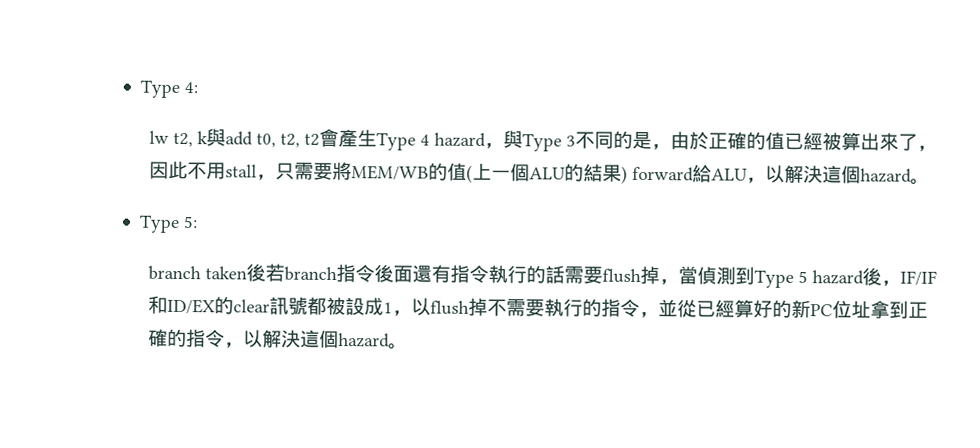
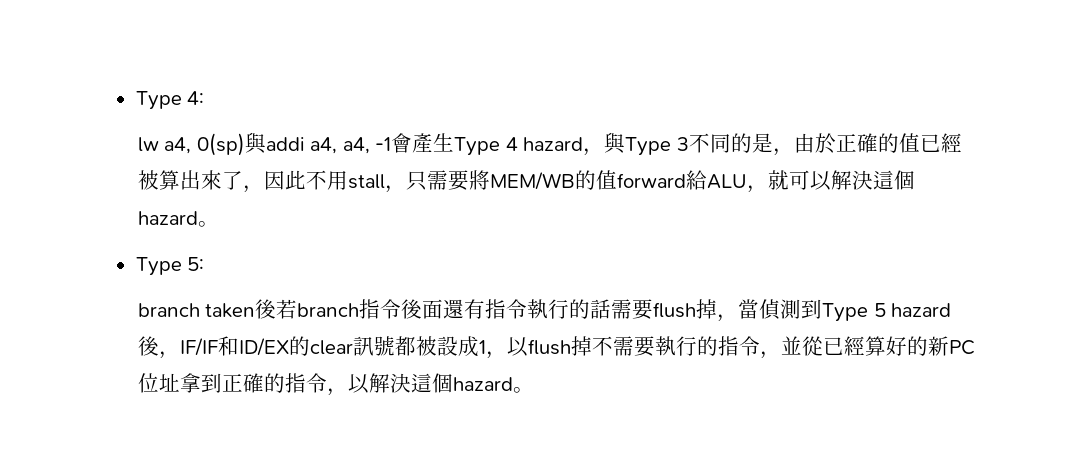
[173,128,321,148] t2, k與add t0, t2, t2 -> [164,132,392,156] a4, 0(sp)與addi a4, a4, -1
[466,162,629,184] (上一個ALU的結果) -> (617, 180) none
(767, 180) none -> [767,170,810,190] 就可

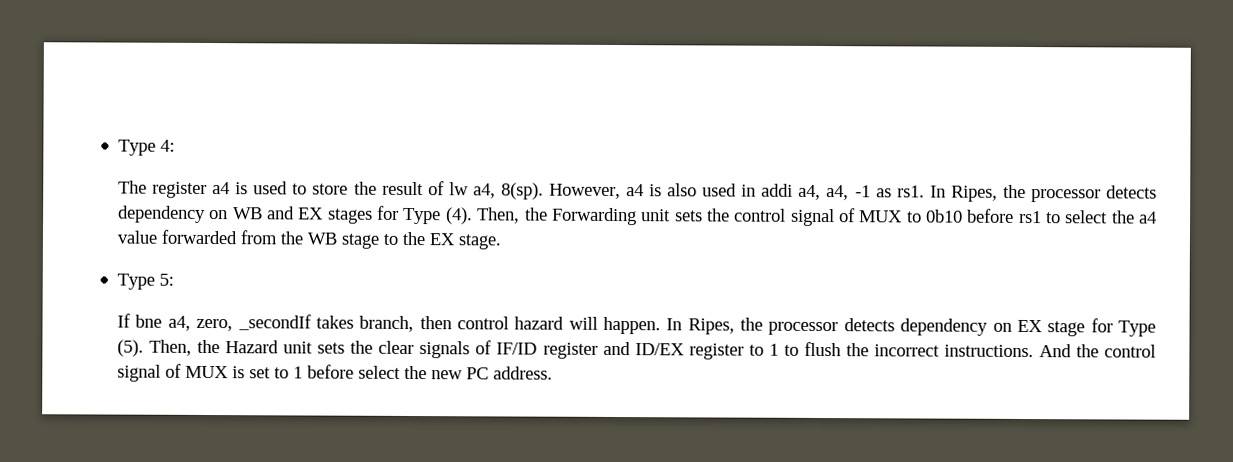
[137,132,962,156] [137,170,915,193] [137,211,219,227] [135,257,205,276] [137,299,952,322] [137,336,975,359] [137,373,534,396] lw a4, 0(sp)與addi a4, a4, -1會產生Type 4 hazard，與Type 3不同的是，由於正確的值已經被算出來了，因此不用stall，只需要將MEM/WB的值forward給ALU，就可以解決這個hazard。 // Type 5: // branch taken後若branch指令後面還有指令執行的話需要flush掉，當偵測到Type 5 hazard後，IF/IF和ID/EX的clear訊號都被設成1，以flush掉不需要執行的指令，並從已經算好的新PC位址拿到正確的指令，以解決這個hazard。 -> [118,180,1157,203] [118,205,1158,227] [117,229,502,250] [116,273,174,290] [117,313,1156,337] [117,339,1156,360] [117,363,554,382] The register a4 is used to store the result of lw a4, 8(sp). However, a4 is also used in addi a4, a4, -1 as rs1. In Ripes, the processor detects dependency on WB and EX stages for Type (4). Then, the Forwarding unit sets the control signal of MUX to 0b10 before rs1 to select the a4 value forwarded from the WB stage to the EX stage. // Type 5: // If bne a4, zero, _secondIf takes branch, then control hazard will happen. In Ripes, the processor detects dependency on EX stage for Type (5). Then, the Hazard unit sets the clear signals of IF/ID register and ID/EX register to 1 to flush the incorrect instructions. And the control signal of MUX is set to 1 before select the new PC address.

